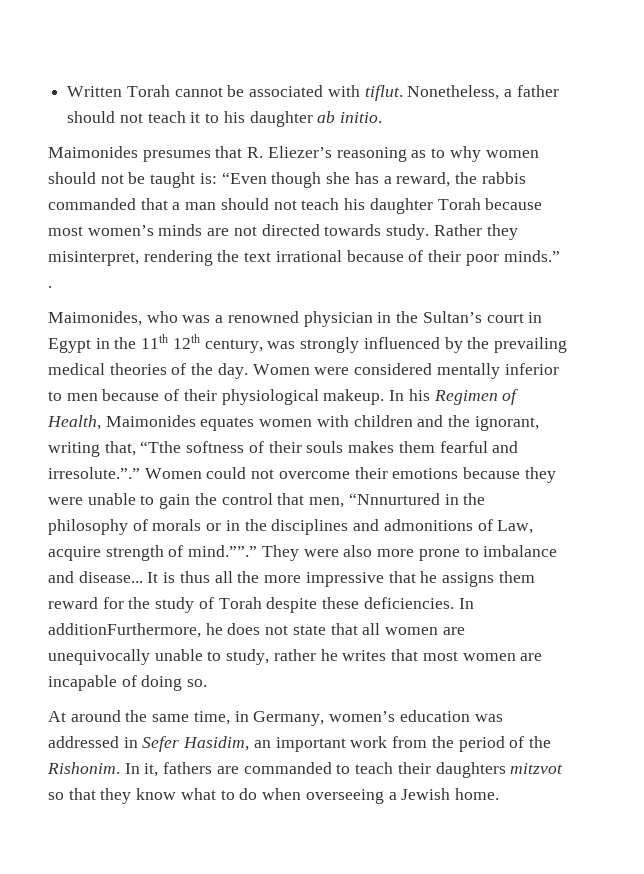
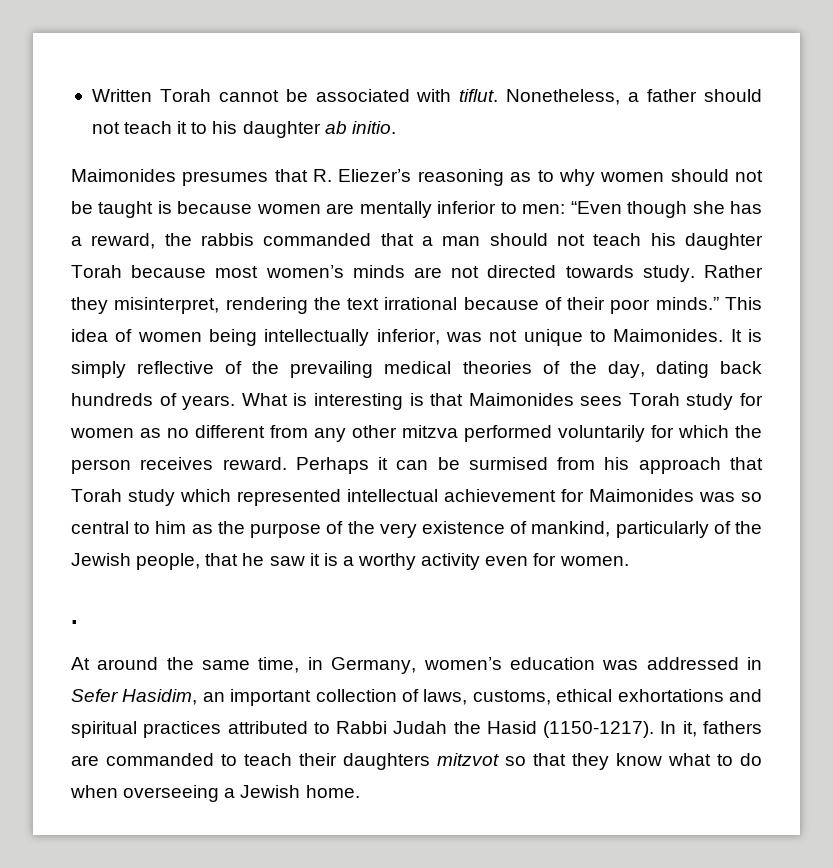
[199,173,217,184] is: -> [157,201,566,218] is because women are mentally inferior to men:
[48,286,52,288] [48,311,543,327] [48,334,463,353] . // Maimonides, who was a renowned physician in the Sultan’s court in Egypt in the 11th 12th century, was strongly influenced by -> [724,297,762,310] [71,329,763,346] [71,361,243,378] This idea of women being intellectually inferior, was not unique to Maimonides. It is simply reflective of
[217,363,559,379] [48,389,519,405] [47,415,539,431] [48,441,519,457] [48,467,556,483] [48,493,486,509] [48,519,534,535] [48,545,558,561] [48,571,535,587] [48,597,474,613] [48,623,465,638] [48,649,543,665] [48,675,208,691] day. Women were considered mentally inferior to men because of their physiological makeup. In his Regimen of Health, Maimonides equates women with children and the ignorant, writing that, “Tthe softness of their souls makes them fearful and irresolute.”.” Women could not overcome their emotions because they were unable to gain the control that men, “Nnnurtured in the philosophy of morals or in the disciplines and admonitions of Law, acquire strength of mind.””.” They were also more prone to imbalance and disease... It is thus all the more impressive that he assigns them reward for the study of Torah despite these deficiencies. In additionFurthermore, he does not state that all women are unequivocally unable to study, rather he writes that most women are incapable of doing so. -> [607,361,763,378] [71,393,764,410] [70,425,762,442] [71,457,763,474] [71,489,762,506] [71,521,762,538] [71,553,629,570] [71,620,78,624] day, dating back hundreds of years. What is interesting is that Maimonides sees Torah study for women as no different from any other mitzva performed voluntarily for which the person receives reward. Perhaps it can be surmised from his approach that Torah study which represented intellectual achievement for Maimonides was so central to him as the purpose of the very existence of mankind, particularly of the Jewish people, that he saw it is a worthy activity even for women. // .
[350,736,551,752] [47,762,120,774] work from the period of the Rishonim. -> [315,689,762,705] [71,721,655,738] collection of laws, customs, ethical exhortations and spiritual practices attributed to Rabbi Judah the Hasid (1150-1217).

